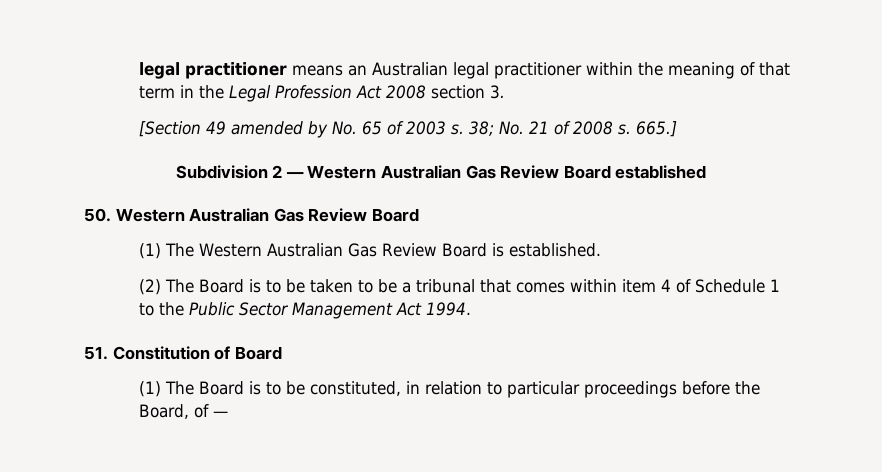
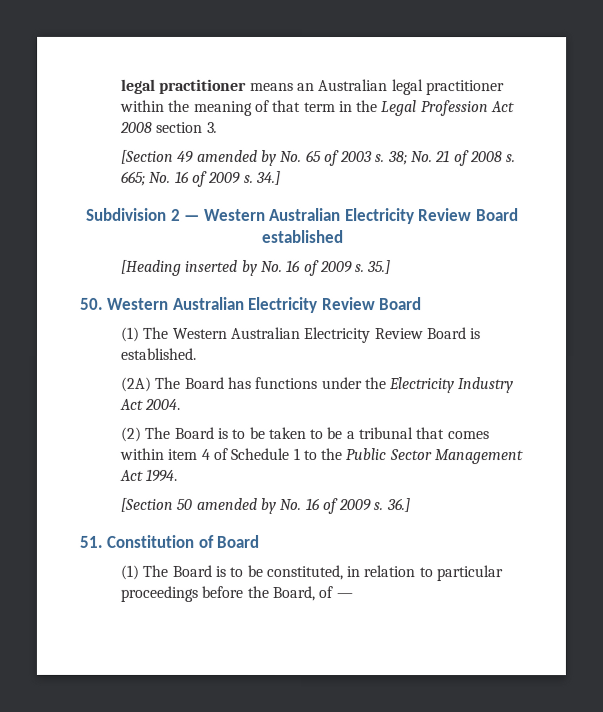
[635,121,677,137] 665.] -> [120,170,281,187] 665; No. 16 of 2009 s. 34.]
[465,165,496,179] Gas -> [344,208,415,225] Electricity
(707, 172) none -> [120,259,392,277] // [Heading inserted by No. 16 of 2009 s. 35.]
[273,208,304,222] Gas -> [248,296,319,314] Electricity
[347,243,377,257] Gas -> [304,327,372,344] Electricity
(601, 250) none -> [119,376,514,394] [118,398,181,410] // (2A) The Board has functions under the Electricity Industry Act 2004.
(471, 309) none -> [119,497,410,515] // [Section 50 amended by No. 16 of 2009 s. 36.]

